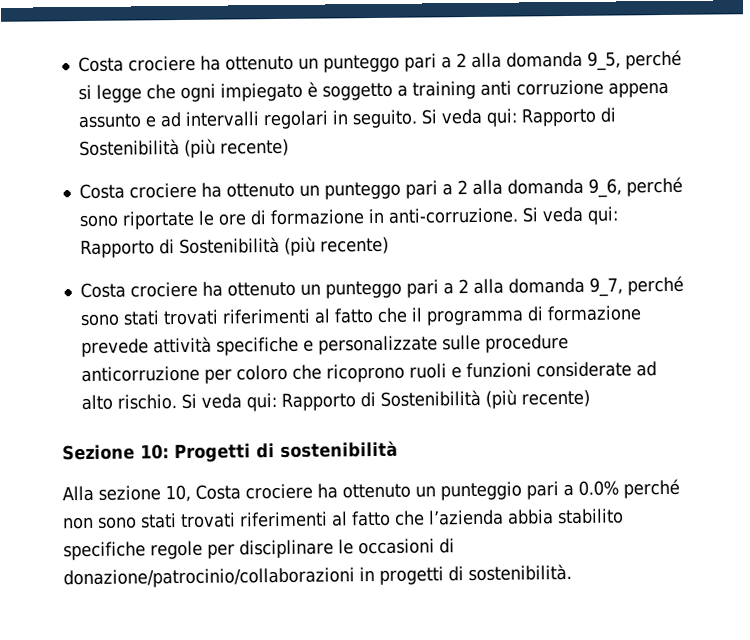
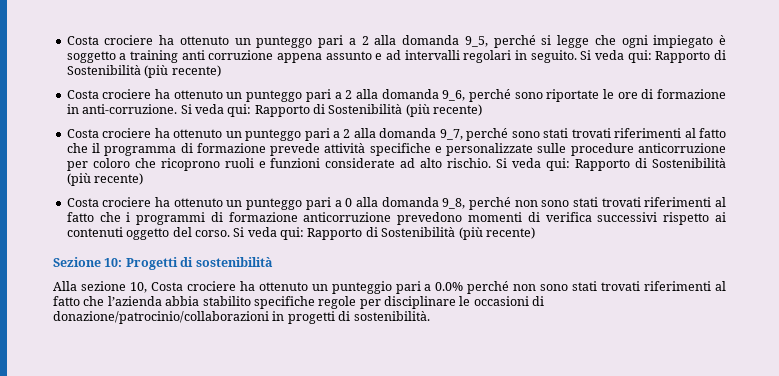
(590, 398) none -> [66,197,726,210] [66,212,727,225] [66,227,535,240] // Costa crociere ha ottenuto un punteggo pari a 0 alla domanda 9_8, perché non sono stati trovati riferimenti al fatto che i programmi di formazione anticorruzione prevedono momenti di verifica successivi rispetto ai contenuti oggetto del corso. Si veda qui: Rapporto di Sostenibilità (più recente)

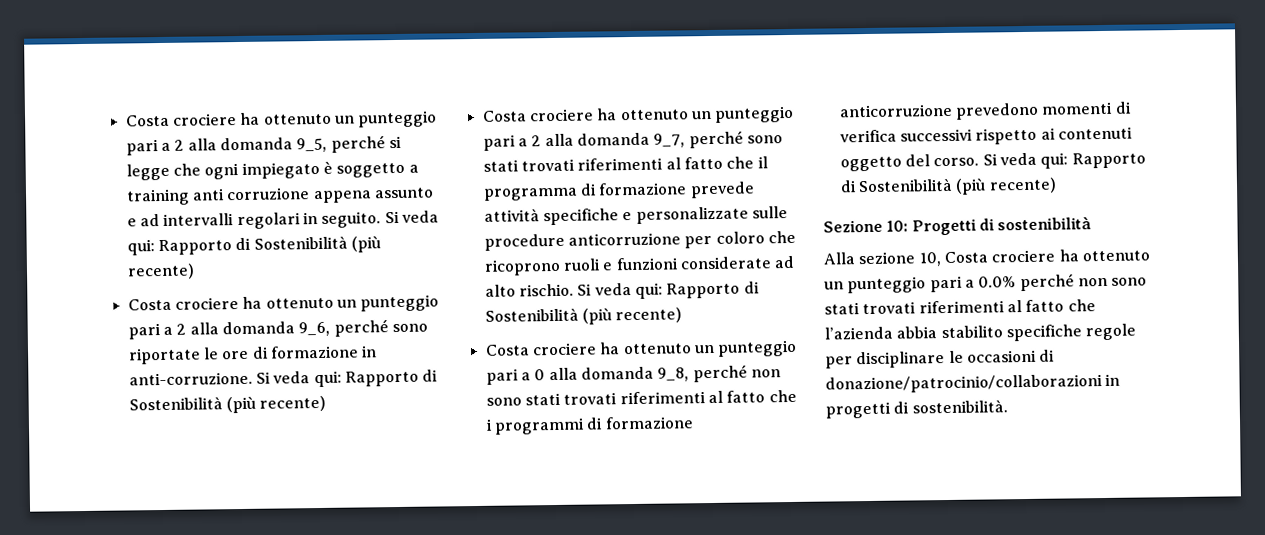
[66,35,313,48] Costa crociere ha ottenuto un punteggo -> [125,110,438,128] Costa crociere ha ottenuto un punteggio
[246,90,303,102] punteggo -> [360,294,440,312] punteggio
[245,129,302,141] punteggo -> [714,105,795,123] punteggio
[246,198,303,210] punteggo -> [717,339,798,357] punteggio

